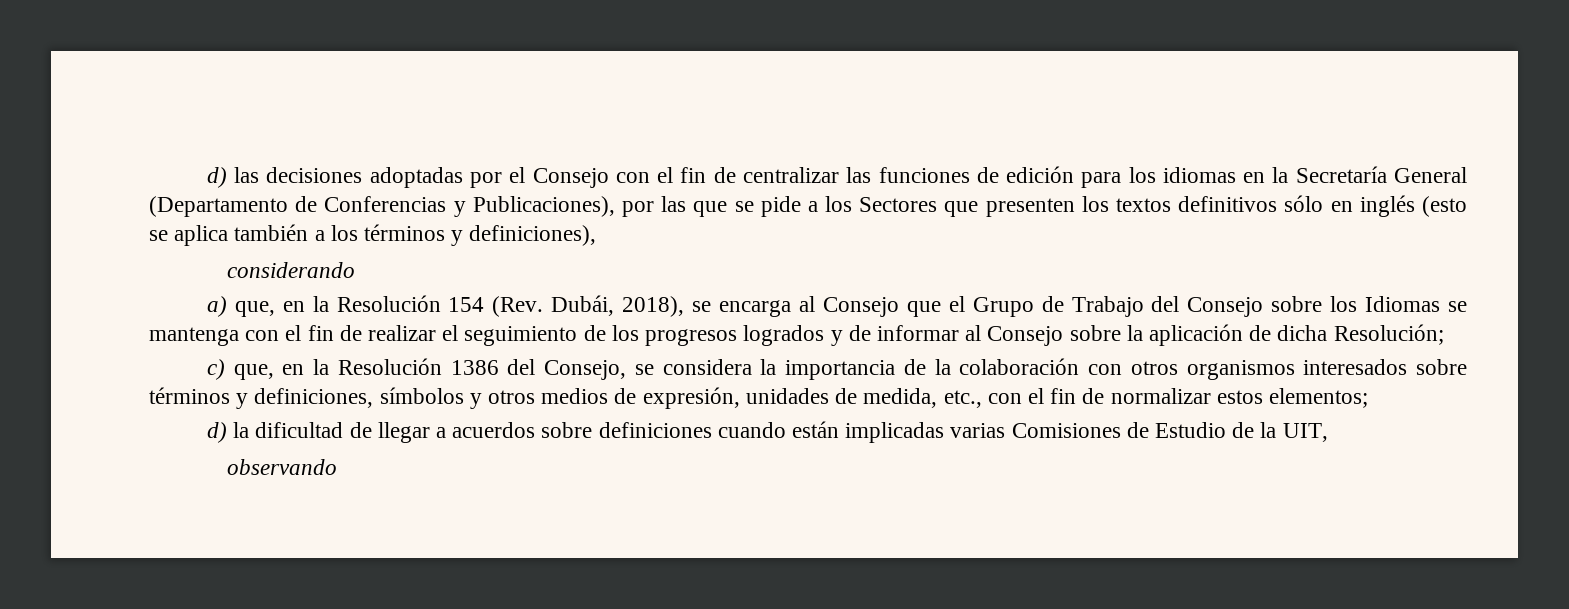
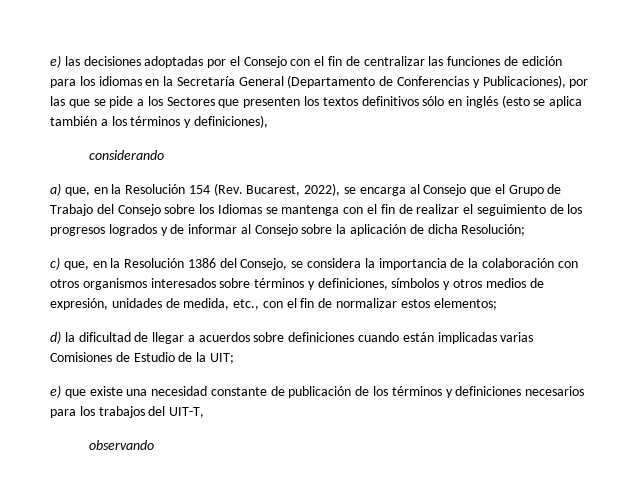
[206,167,227,188] d) -> [50,55,61,68] e)
[551,295,685,317] Dubái, 2018), -> [246,183,341,196] Bucarest, 2022),
[1282,423,1328,442] UIT, -> [209,353,234,364] [50,385,585,398] [50,406,205,418] UIT; // e) que existe una necesidad constante de publicación de los términos y definiciones necesarios para los trabajos del UIT-T,

